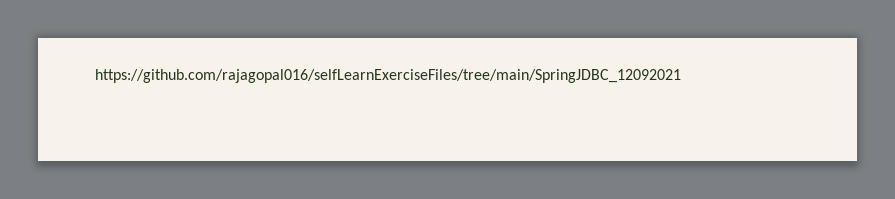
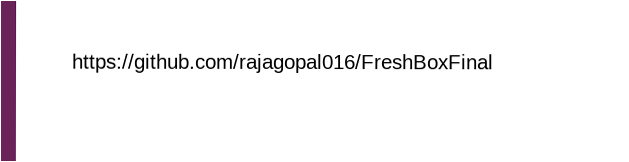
[95,69,681,83] https://github.com/rajagopal016/selfLearnExerciseFiles/tree/main/SpringJDBC_12092021 -> [72,53,494,74] https://github.com/rajagopal016/FreshBoxFinal

